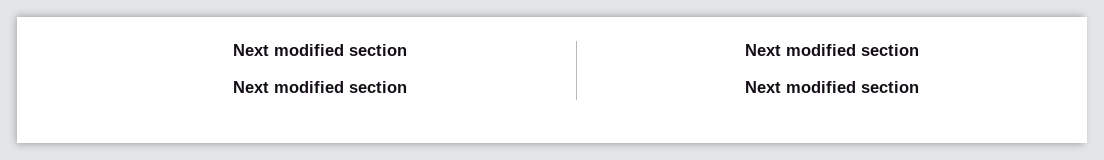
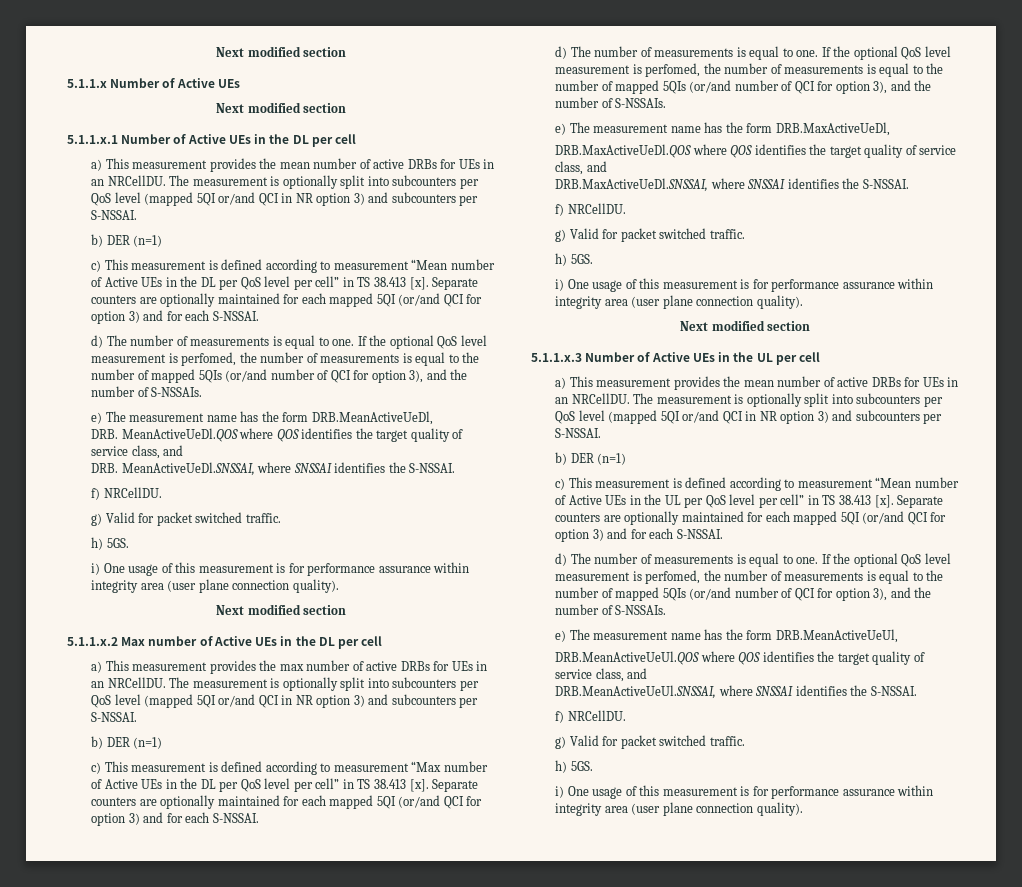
[232,44,407,56] [232,81,407,93] [744,44,919,56] [744,81,919,93] Next modified section // Next modified section // Next modified section // Next modified section -> [215,46,347,57] [67,78,240,88] [215,102,347,113] [67,134,357,147] [91,158,495,172] [91,175,479,189] [91,192,479,206] [91,210,138,220] [91,234,163,247] [91,259,495,273] [91,276,479,290] [91,293,483,307] [91,310,259,324] [91,335,488,349] [91,352,480,366] [91,369,468,383] [91,386,203,397] [91,411,433,425] [91,428,464,442] [91,445,184,459] [91,462,456,476] [91,487,162,500] [91,512,281,526] [91,537,129,550] [91,562,470,576] [91,579,339,593] [215,604,347,615] [67,636,383,649] [91,660,488,674] [91,677,479,691] [91,694,479,708] [91,712,138,722] [91,736,163,749] [91,761,488,775] [91,778,479,792] [91,795,483,809] [91,812,259,826] [555,46,952,60] [555,63,944,77] [555,80,932,94] [555,97,667,108] [555,122,890,136] [555,144,957,158] [555,161,607,175] [555,178,909,192] [555,203,626,216] [555,228,745,242] [555,253,593,266] [555,278,934,292] [555,295,803,309] [679,320,811,331] [531,352,821,365] [555,376,959,390] [555,393,943,407] [555,410,943,424] [555,428,602,438] [555,452,627,465] [555,477,959,491] [555,494,944,508] [555,511,947,525] [555,528,723,542] [555,553,952,567] [555,570,944,584] [555,587,932,601] [555,604,667,615] [555,629,898,643] [555,651,925,665] [555,668,648,682] [555,685,917,699] [555,710,626,723] [555,735,745,749] [555,760,593,773] [555,785,934,799] [555,802,803,816] Next modified section // 5.1.1.x Number of Active UEs // Next modified section // 5.1.1.x.1 Number of Active UEs in the DL per cell // a) This measurement provides the mean number of active DRBs for UEs in an NRCellDU. The measurement is optionally split into subcounters per QoS level (mapped 5QI or/and QCI in NR option 3) and subcounters per S-NSSAI. // b) DER (n=1) // c) This measurement is defined according to measurement “Mean number of Active UEs in the DL per QoS level per cell” in TS 38.413 [x]. Separate counters are optionally maintained for each mapped 5QI (or/and QCI for option 3) and for each S-NSSAI. // d) The number of measurements is equal to one. If the optional QoS level measurement is perfomed, the number of measurements is equal to the number of mapped 5QIs (or/and number of QCI for option 3), and the number of S-NSSAIs. // e) The measurement name has the form DRB.MeanActiveUeDl, // DRB. MeanActiveUeDl.QOS where QOS identifies the target quality of service class, and // DRB. MeanActiveUeDl.SNSSAI, where SNSSAI identifies the S-NSSAI. // f) NRCellDU. // g) Valid for packet switched traffic. // h) 5GS. // i) One usage of this measurement is for performance assurance within integrity area (user plane connection quality). // Next modified section // 5.1.1.x.2 Max number of Active UEs in the DL per cell // a) This measurement provides the max number of active DRBs for UEs in an NRCellDU. The measurement is optionally split into subcounters per QoS level (mapped 5QI or/and QCI in NR option 3) and subcounters per S-NSSAI. // b) DER (n=1) // c) This measurement is defined according to measurement “Max number of Active UEs in the DL per QoS level per cell” in TS 38.413 [x]. Separate counters are optionally maintained for each mapped 5QI (or/and QCI for option 3) and for each S-NSSAI. // d) The number of measurements is equal to one. If the optional QoS level measurement is perfomed, the number of measurements is equal to the number of mapped 5QIs (or/and number of QCI for option 3), and the number of S-NSSAIs. // e) The measurement name has the form DRB.MaxActiveUeDl, // DRB.MaxActiveUeDl.QOS where QOS identifies the target quality of service class, and // DRB.MaxActiveUeDl.SNSSAI, where SNSSAI identifies the S-NSSAI. // f) NRCellDU. // g) Valid for packet switched traffic. // h) 5GS. // i) One usage of this measurement is for performance assurance within integrity area (user plane connection quality). // Next modified section // 5.1.1.x.3 Number of Active UEs in the UL per cell // a) This measurement provides the mean number of active DRBs for UEs in an NRCellDU. The measurement is optionally split into subcounters per QoS level (mapped 5QI or/and QCI in NR option 3) and subcounters per S-NSSAI. // b) DER (n=1) // c) This measurement is defined according to measurement “Mean number of Active UEs in the UL per QoS level per cell” in TS 38.413 [x]. Separate counters are optionally maintained for each mapped 5QI (or/and QCI for option 3) and for each S-NSSAI. // d) The number of measurements is equal to one. If the optional QoS level measurement is perfomed, the number of measurements is equal to the number of mapped 5QIs (or/and number of QCI for option 3), and the number of S-NSSAIs. // e) The measurement name has the form DRB.MeanActiveUeUl, // DRB.MeanActiveUeUl.QOS where QOS identifies the target quality of service class, and // DRB.MeanActiveUeUl.SNSSAI, where SNSSAI identifies the S-NSSAI. // f) NRCellDU. // g) Valid for packet switched traffic. // h) 5GS. // i) One usage of this measurement is for performance assurance within integrity area (user plane connection quality).

